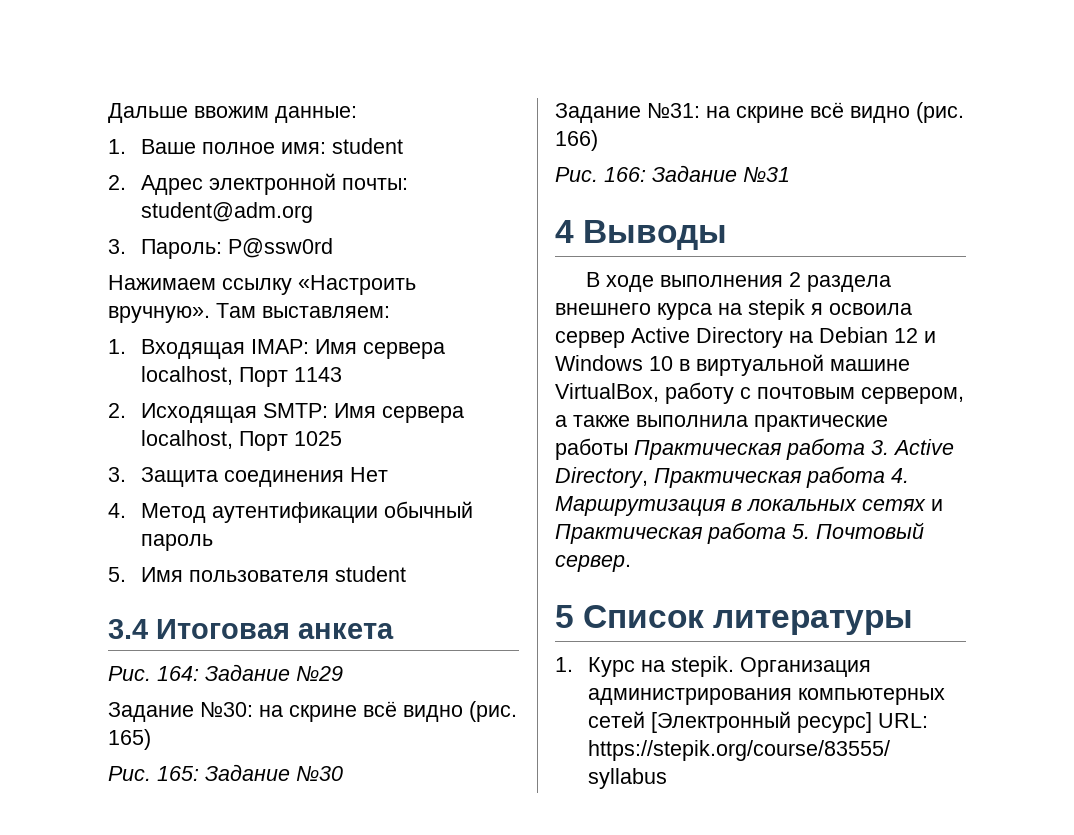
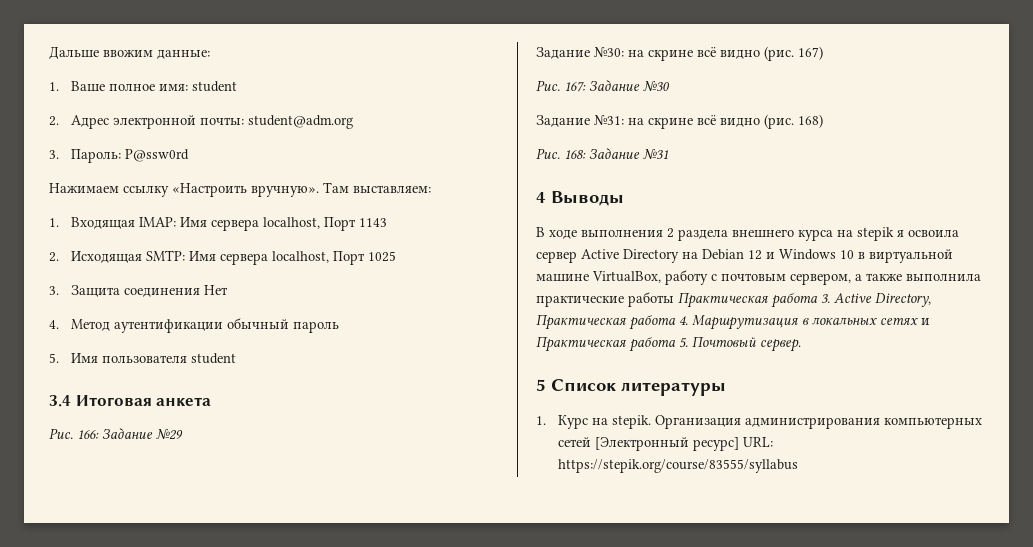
[157,666,199,681] 164: -> [77,429,99,439] 166:
[108,729,151,750] [108,766,199,781] 165) // Рис. 165: -> [798,46,823,60] [536,80,586,92] 167) // Рис. 167:
[555,130,598,151] [555,167,646,182] 166) // Рис. 166: -> [798,114,823,128] [536,148,586,159] 168) // Рис. 168:

